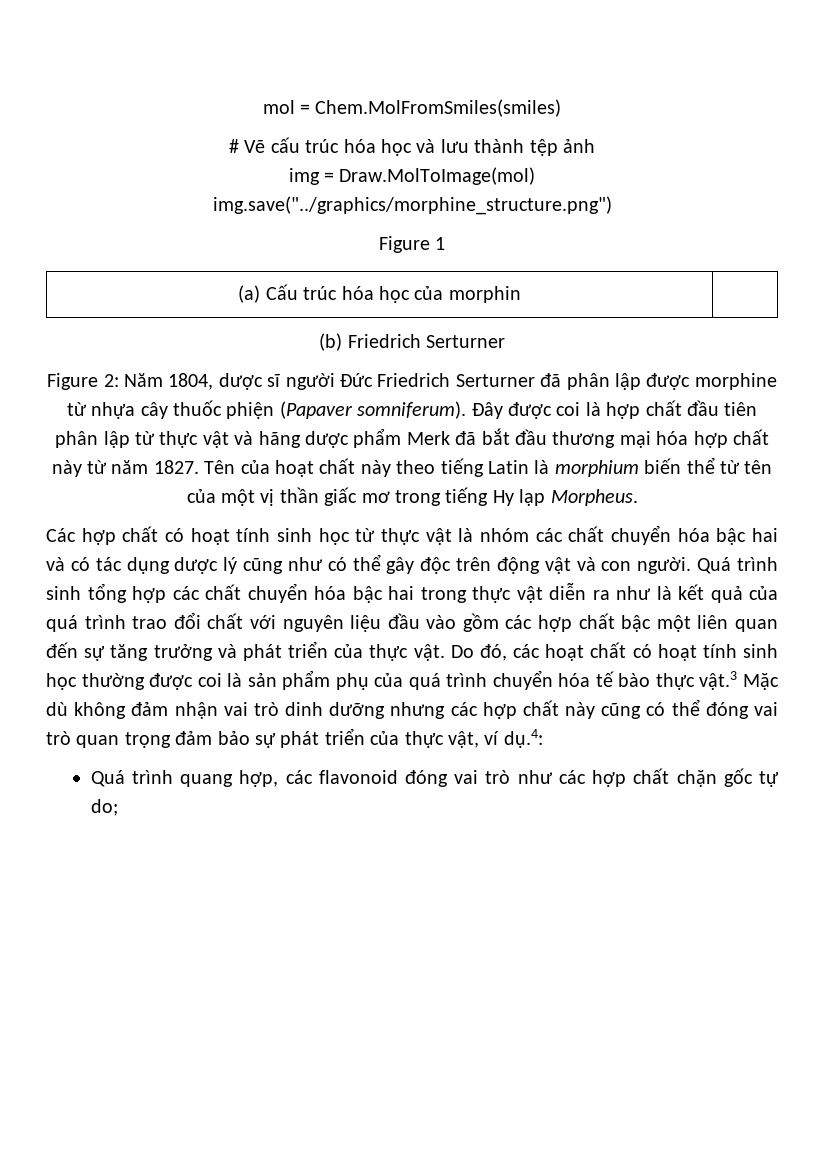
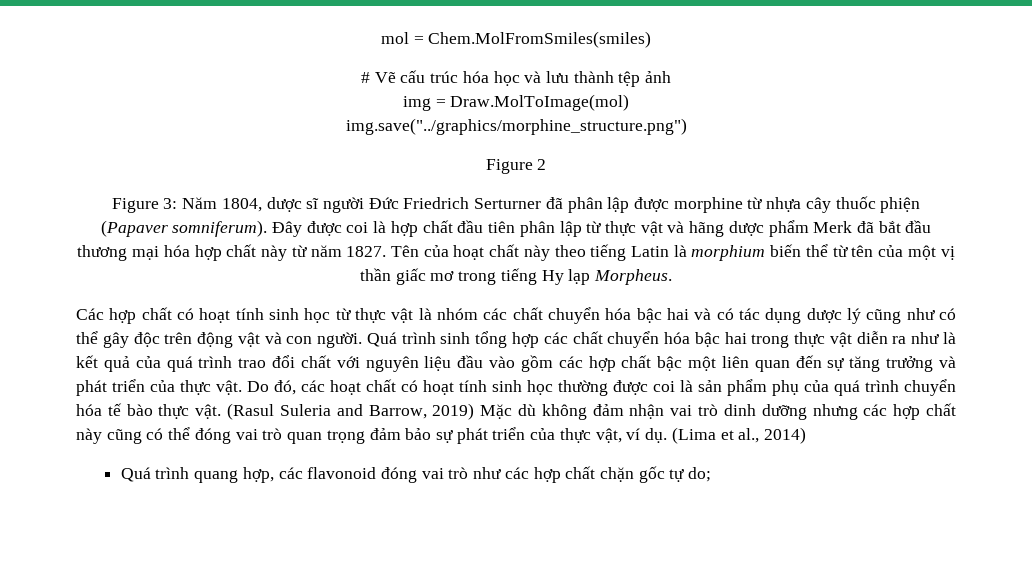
[435,237,446,250] [238,284,521,303] [319,333,505,351] [47,373,119,390] 1 // (a) Cấu trúc hóa học của morphin | // (b) Friedrich Serturner // Figure 2: -> [537,159,547,170] [111,198,178,213] 2 // Figure 3:
[699,671,738,690] vật.3 -> [195,403,475,420] vật. (Rasul Suleria and Barrow, 2019)
[503,729,543,748] dụ.4: -> [645,427,806,444] dụ. (Lima et al., 2014)

